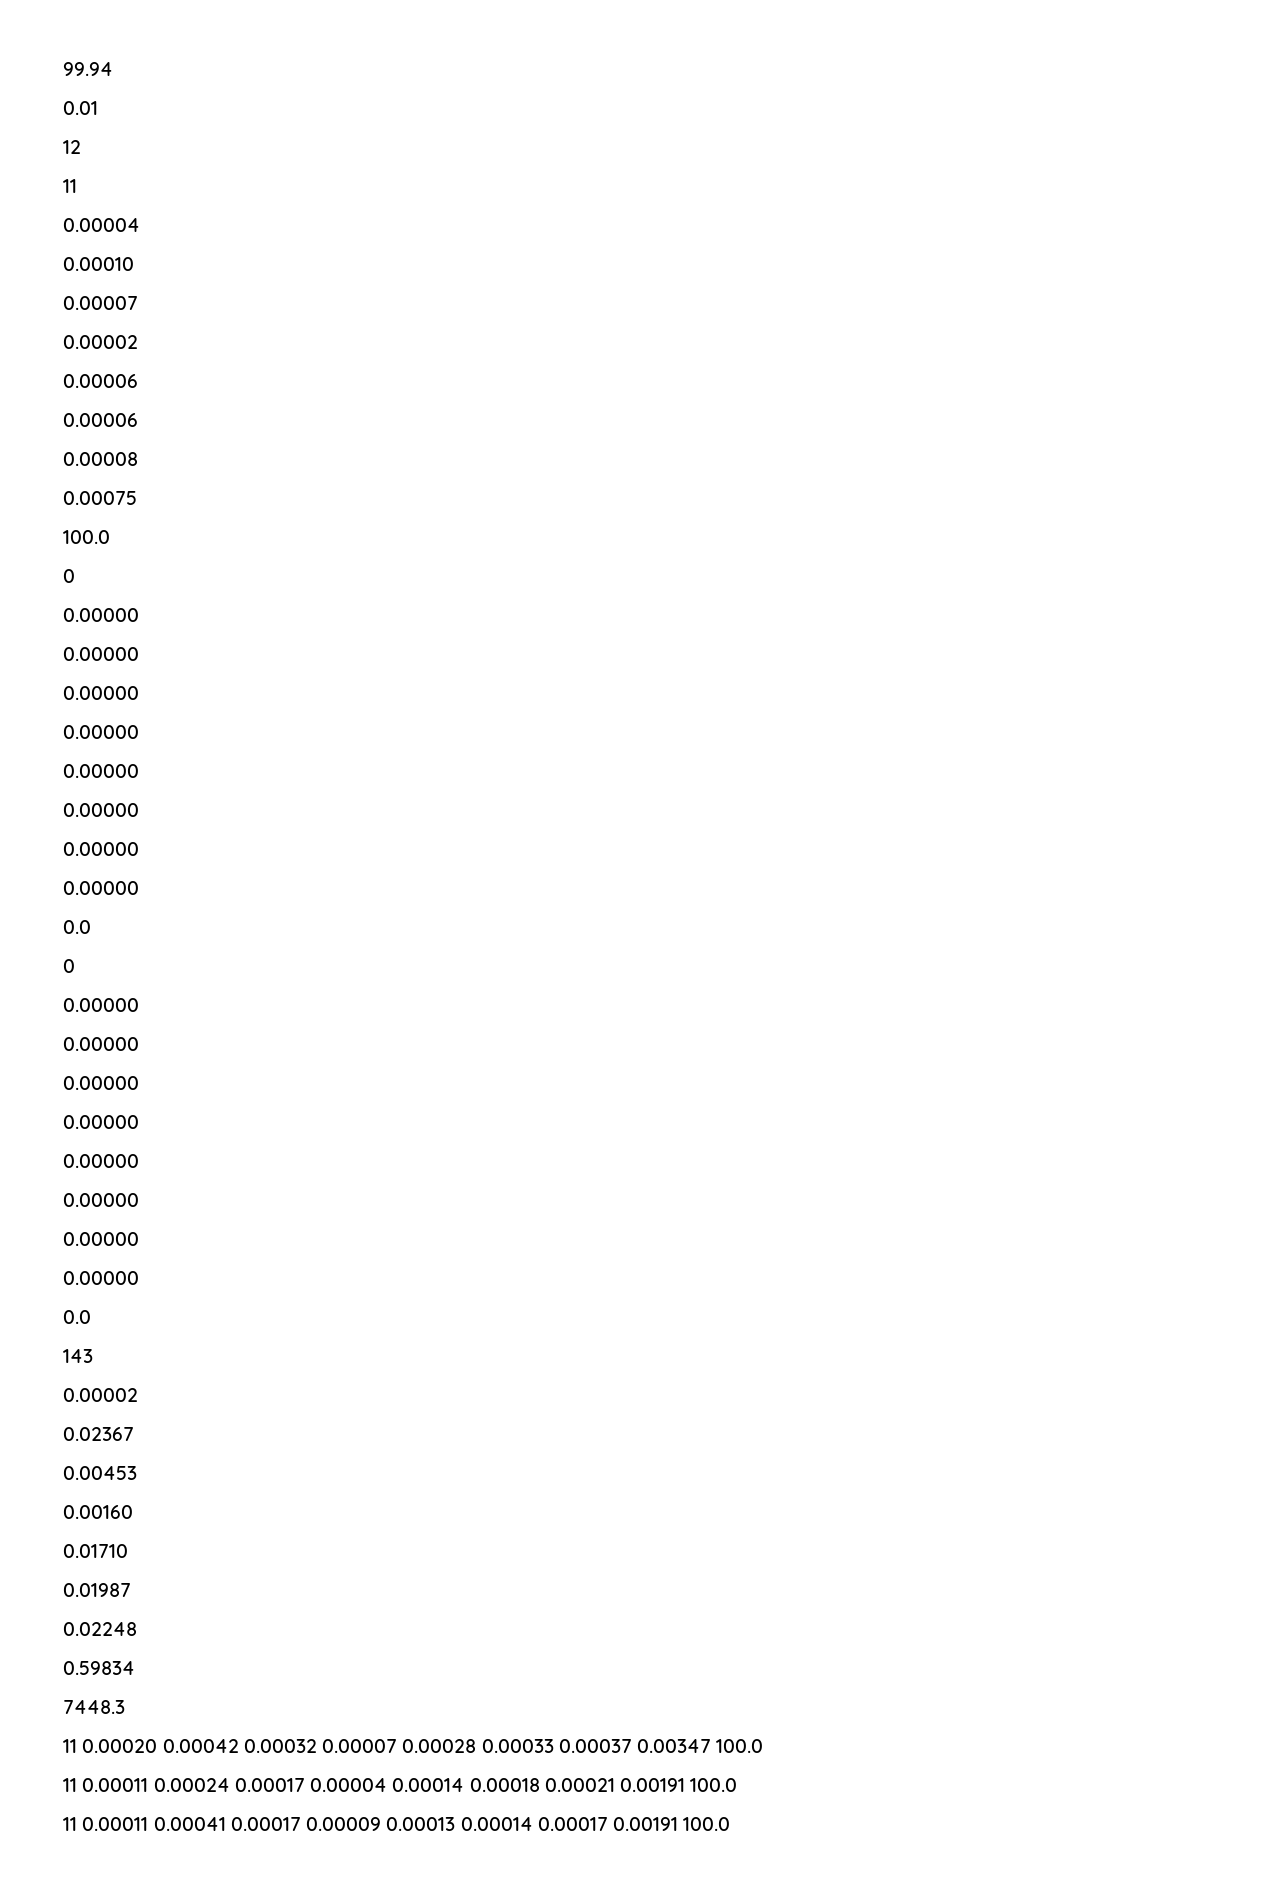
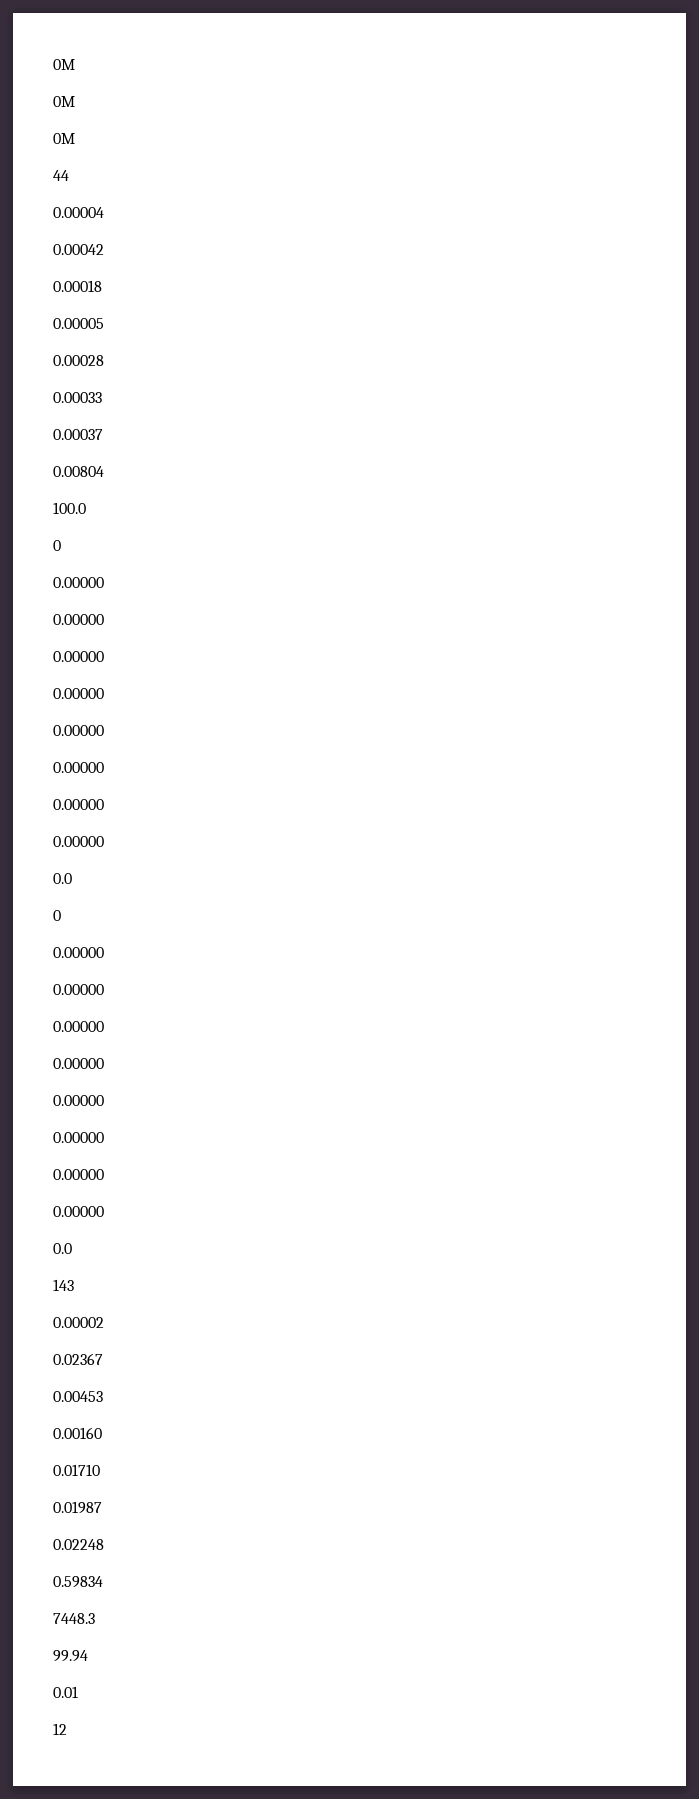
[63,62,113,76] [63,101,98,115] [63,140,81,154] [63,179,77,193] [63,218,140,232] [63,257,134,271] [63,296,138,310] [63,335,138,349] [63,374,138,388] [63,413,138,427] [63,452,138,466] [63,491,137,505] 99.94 // 0.01 // 12 // 11 // 0.00004 // 0.00010 // 0.00007 // 0.00002 // 0.00006 // 0.00006 // 0.00008 // 0.00075 -> [53,59,75,70] [53,96,75,107] [53,133,75,144] [53,170,69,181] [53,207,104,218] [53,244,104,255] [53,280,102,292] [53,318,104,329] [53,355,104,366] [53,392,102,403] [53,429,103,440] [53,466,104,477] 0M // 0M // 0M // 44 // 0.00004 // 0.00042 // 0.00018 // 0.00005 // 0.00028 // 0.00033 // 0.00037 // 0.00804
[63,1739,764,1753] [63,1778,738,1792] [63,1817,731,1831] 11 0.00020 0.00042 0.00032 0.00007 0.00028 0.00033 0.00037 0.00347 100.0 // 11 0.00011 0.00024 0.00017 0.00004 0.00014 0.00018 0.00021 0.00191 100.0 // 11 0.00011 0.00041 0.00017 0.00009 0.00013 0.00014 0.00017 0.00191 100.0 -> [53,1650,88,1662] [53,1686,78,1698] [53,1723,67,1735] 99.94 // 0.01 // 12

